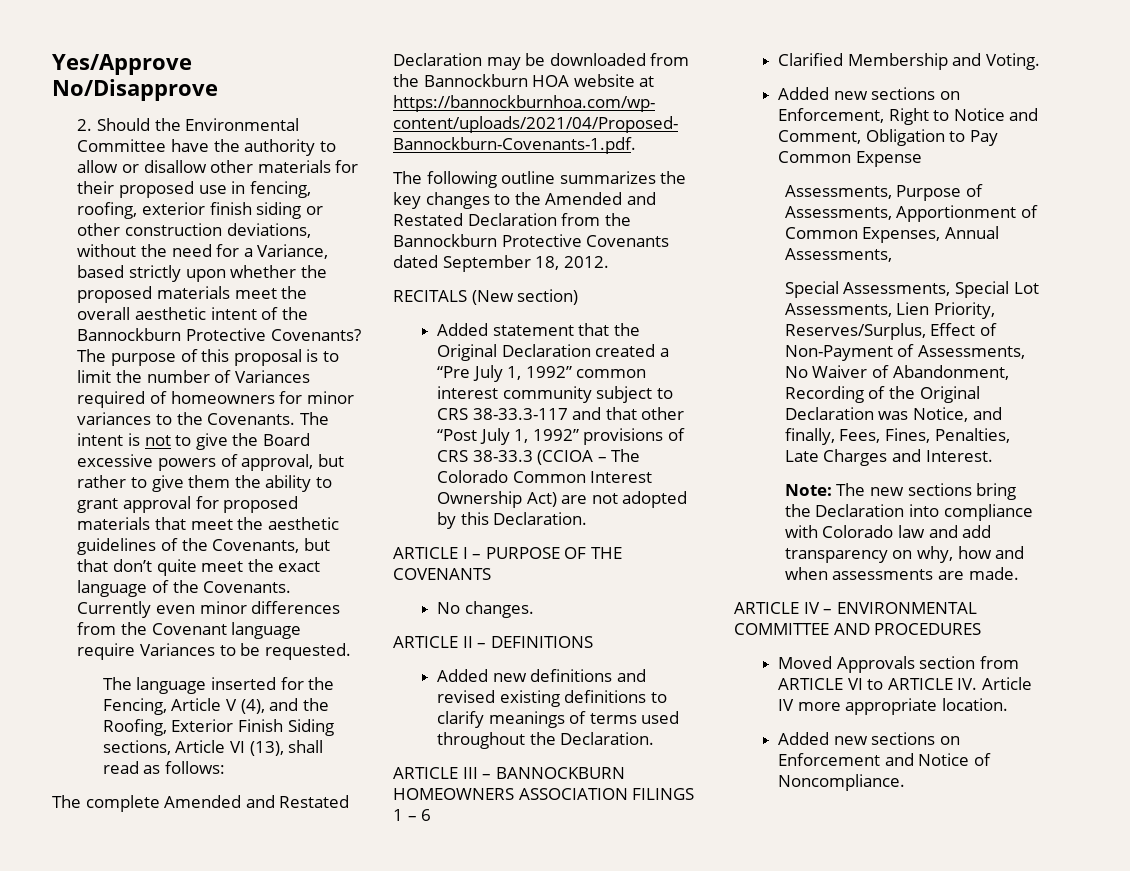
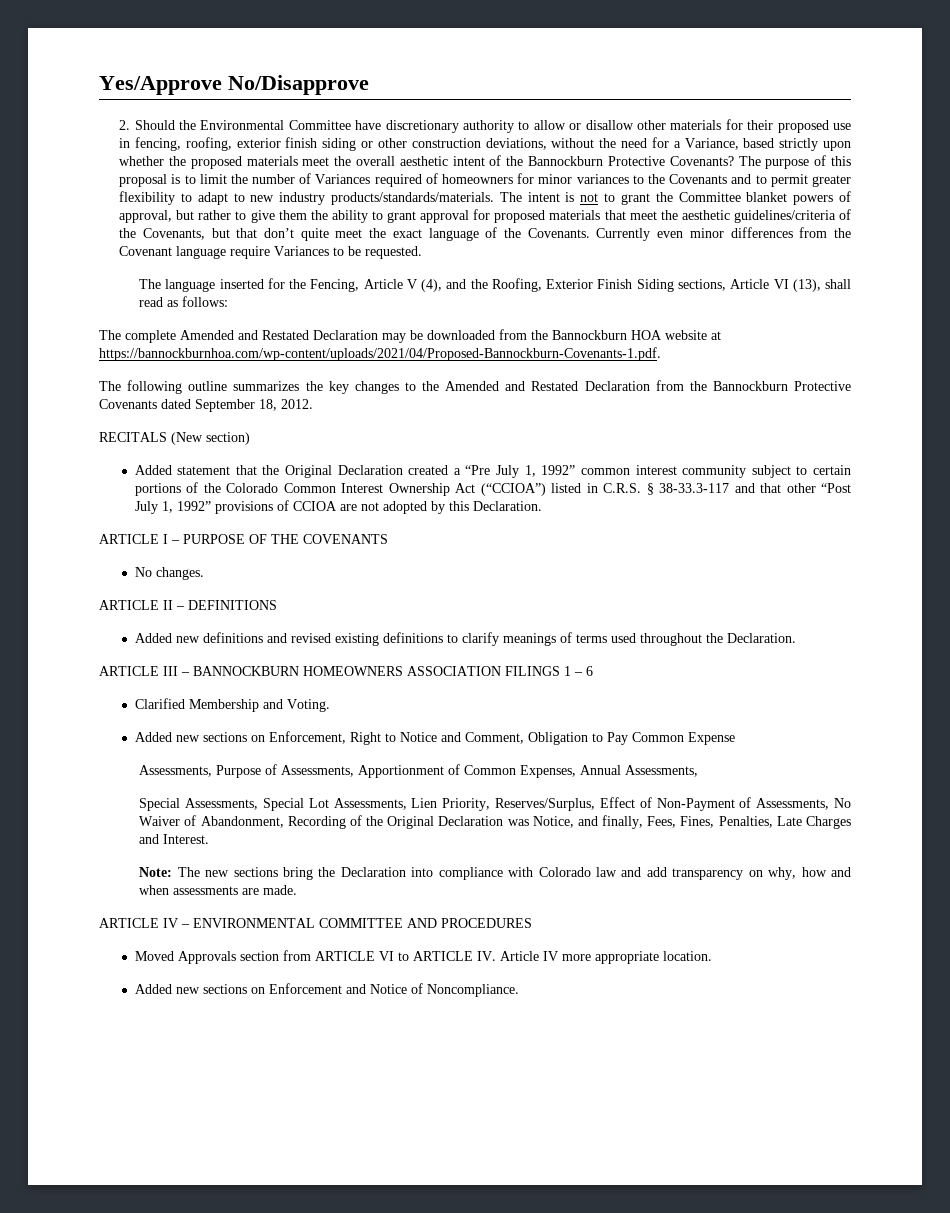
[213,139,240,152] the -> [385,120,459,133] discretionary
[207,413,296,425] Covenants. -> [669,174,852,187] [119,191,495,205] Covenants and to permit greater flexibility to adapt to new industry products/standards/materials.
[195,433,310,450] [77,454,154,467] give the Board excessive -> [620,192,788,205] grant the Committee blanket
[77,538,157,555] guidelines -> [733,210,836,223] guidelines/criteria
[437,408,469,420] CRS -> [813,465,852,475] [134,482,654,496] certain portions of the Colorado Common Interest Ownership Act (“CCIOA”) listed in C.R.S. §
[437,449,641,465] [437,470,653,483] [437,491,557,508] CRS 38-33.3 (CCIOA – The Colorado Common Interest Ownership Act) -> [292,501,337,511] CCIOA

